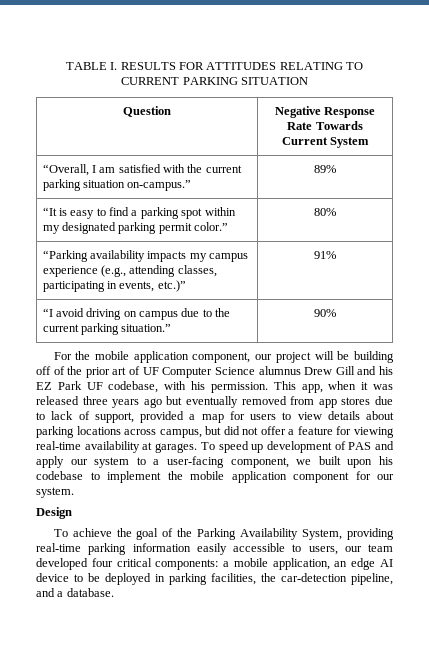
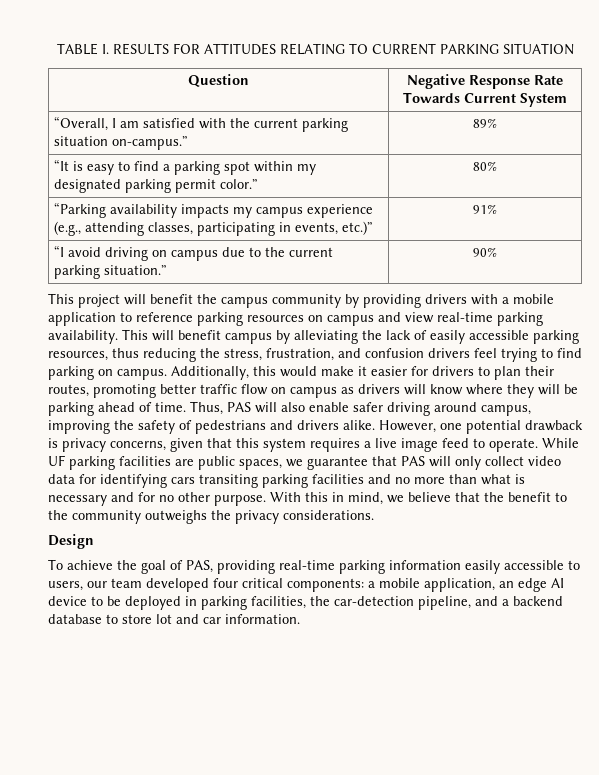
[53,351,395,363] [36,366,394,378] [36,381,393,393] [36,396,393,408] [36,411,394,423] [36,426,394,438] [36,441,394,453] [36,456,394,468] [36,471,394,483] [36,487,74,498] For the mobile application component, our project will be building off of the prior art of UF Computer Science alumnus Drew Gill and his EZ Park UF codebase, with his permission. This app, when it was released three years ago but eventually removed from app stores due to lack of support, provided a map for users to view details about parking locations across campus, but did not offer a feature for viewing real-time availability at garages. To speed up development of PAS and apply our system to a user-facing component, we built upon his codebase to implement the mobile application component for our system. -> [48,293,554,308] [48,312,543,326] [48,329,579,344] [48,348,582,362] [48,366,554,380] [48,384,578,398] [48,401,531,416] [48,420,583,434] [48,438,579,452] [48,455,561,470] [48,474,525,488] [48,492,567,506] [48,510,374,524] This project will benefit the campus community by providing drivers with a mobile application to reference parking resources on campus and view real-time parking availability. This will benefit campus by alleviating the lack of easily accessible parking resources, thus reducing the stress, frustration, and confusion drivers feel trying to find parking on campus. Additionally, this would make it easier for drivers to plan their routes, promoting better traffic flow on campus as drivers will know where they will be parking ahead of time. Thus, PAS will also enable safer driving around campus, improving the safety of pedestrians and drivers alike. However, one potential drawback is privacy concerns, given that this system requires a live image feed to operate. While UF parking facilities are public spaces, we guarantee that PAS will only collect video data for identifying cars transiting parking facilities and no more than what is necessary and for no other purpose. With this in mind, we believe that the benefit to the community outweighs the privacy considerations.
[177,528,343,540] the Parking Availability System, -> [186,560,213,573] PAS,
[66,588,114,597] database. -> [513,596,563,606] [48,614,300,624] backend database to store lot and car information.

